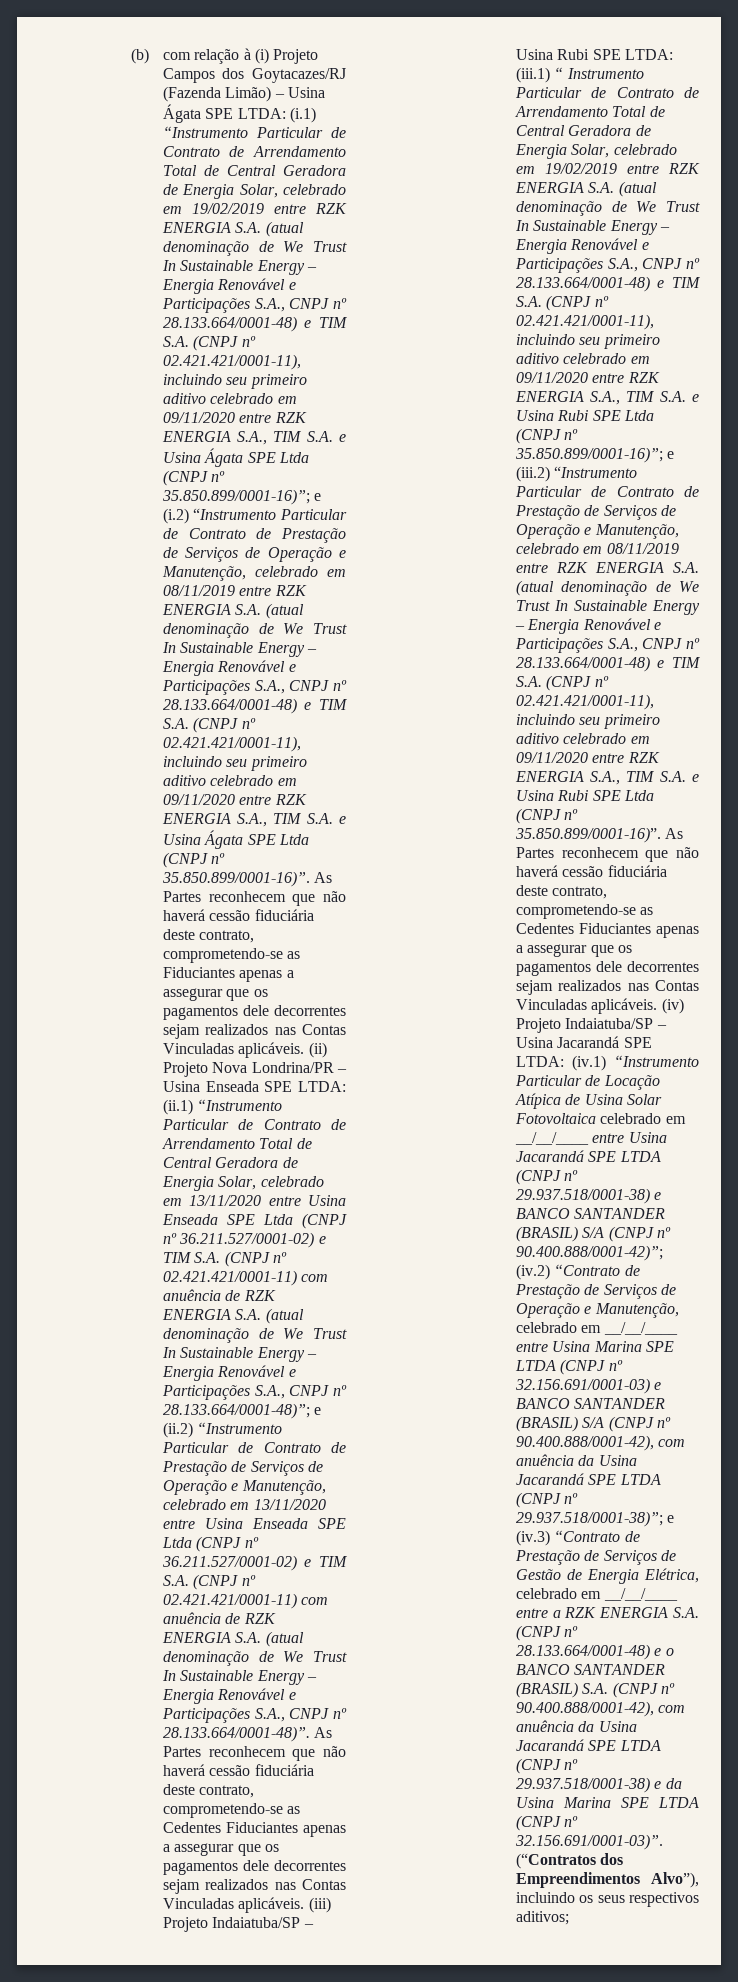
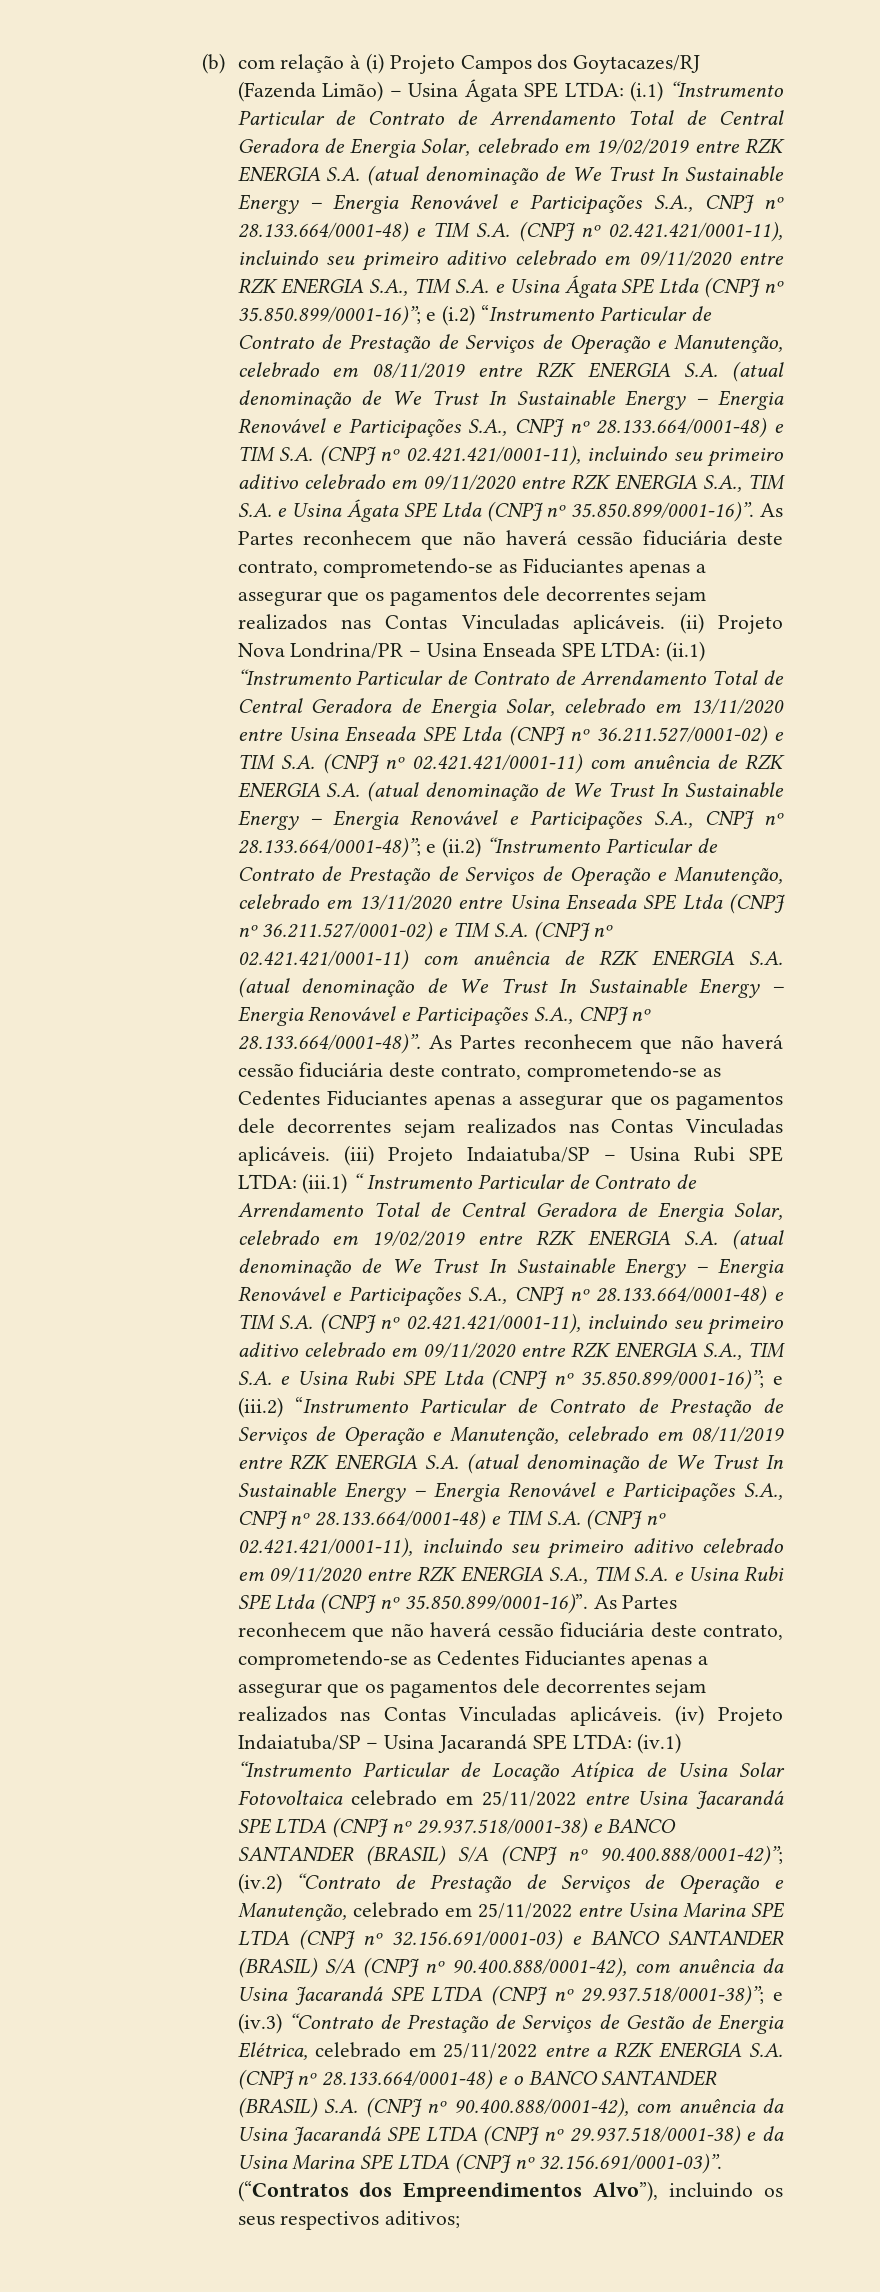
[514,1132,589,1145] __/__/____ -> [481,1791,576,1807] 25/11/2022
[603,1322,678,1335] __/__/____ -> [477,1903,572,1919] 25/11/2022
[603,1588,678,1601] __/__/____ -> [443,2043,538,2059] 25/11/2022

